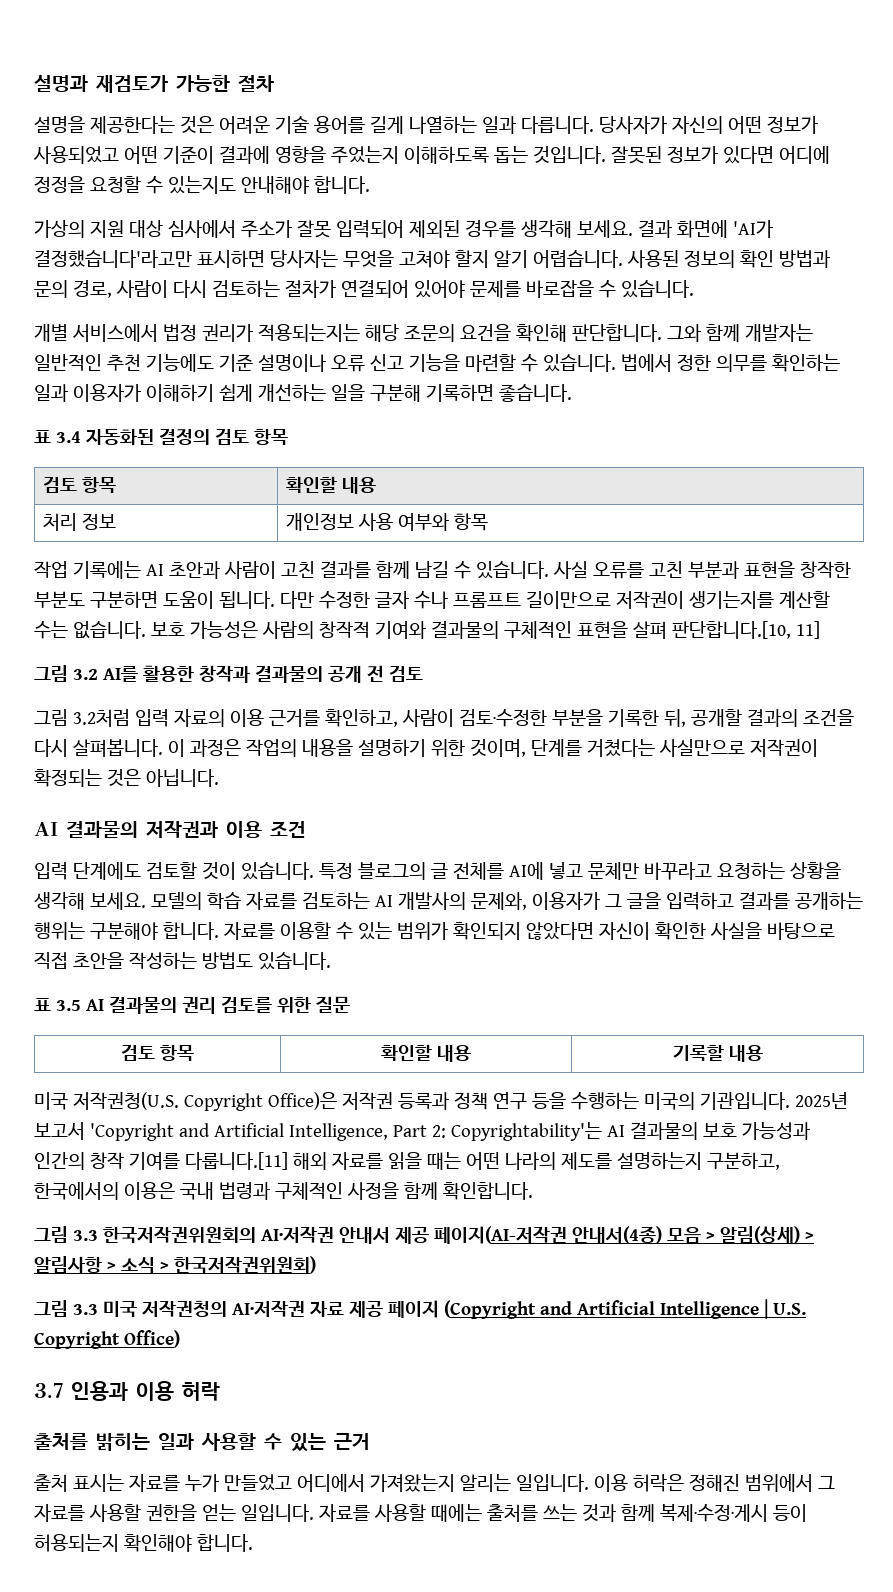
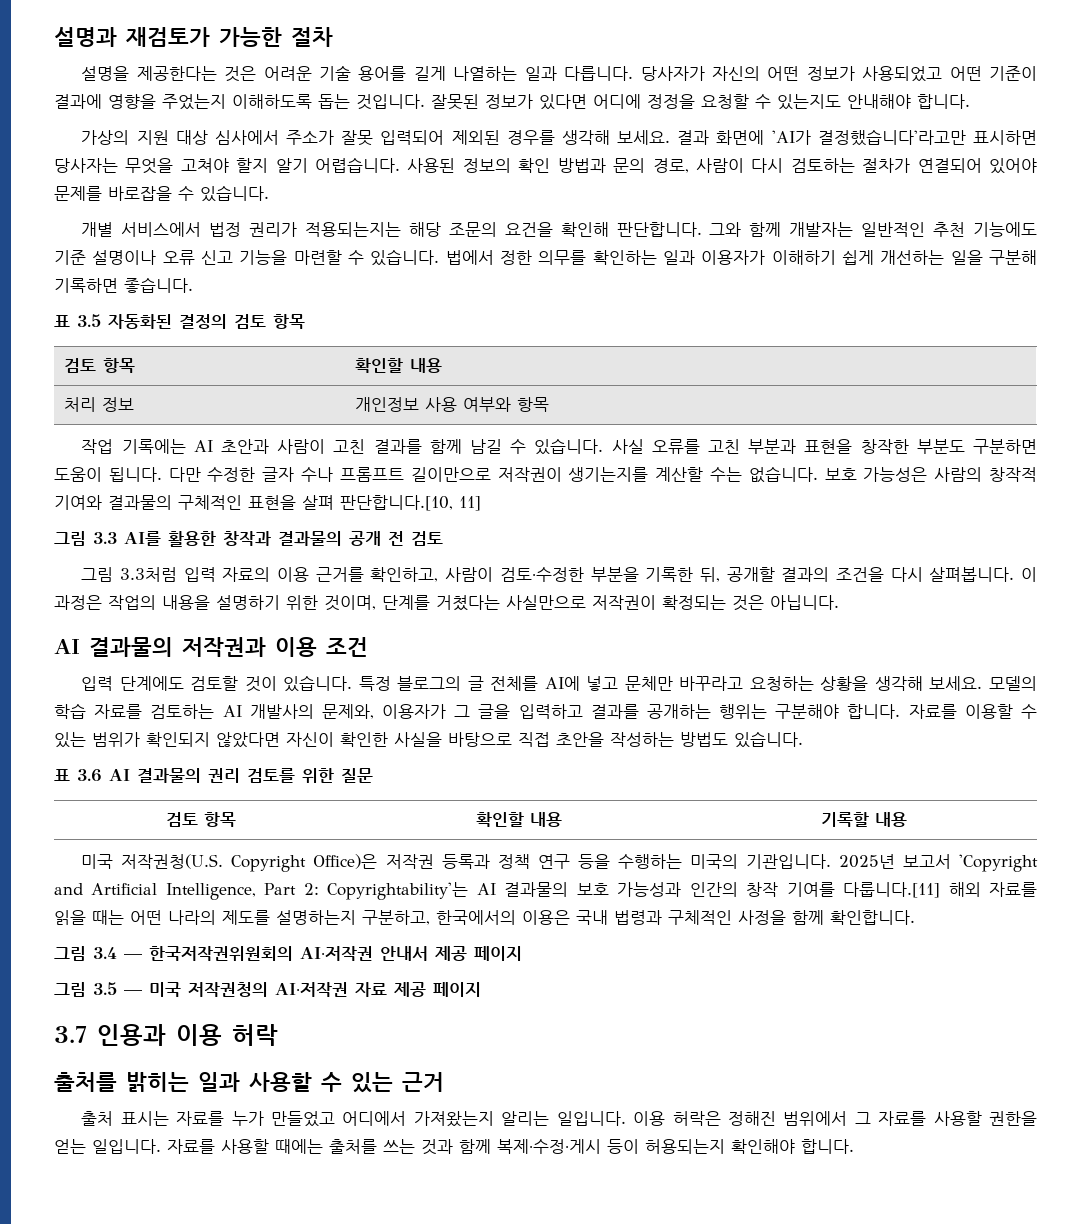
[55,431,81,443] 3.4 -> [77,314,101,327] 3.5
[72,669,98,680] 3.2 -> [93,532,117,544] 3.3
[72,709,130,727] 3.2처럼 -> [120,567,178,582] 3.3처럼
[55,1000,81,1011] 3.5 -> [77,769,102,782] 3.6
[72,1230,98,1241] 3.3 -> [93,947,143,959] 3.4 —
[433,1226,814,1244] [34,1256,316,1274] [34,1300,98,1317] 페이지(AI-저작권 안내서(4종) 모음 > 알림(상세) > 알림사항 > 소식 > 한국저작권위원회) // 그림 3.3 -> [474,946,522,961] [54,982,143,997] 페이지 // 그림 3.5 —
[443,1299,806,1319] [34,1330,180,1349] (Copyright and Artificial Intelligence | U.S. Copyright Office) -> (481, 989) none

